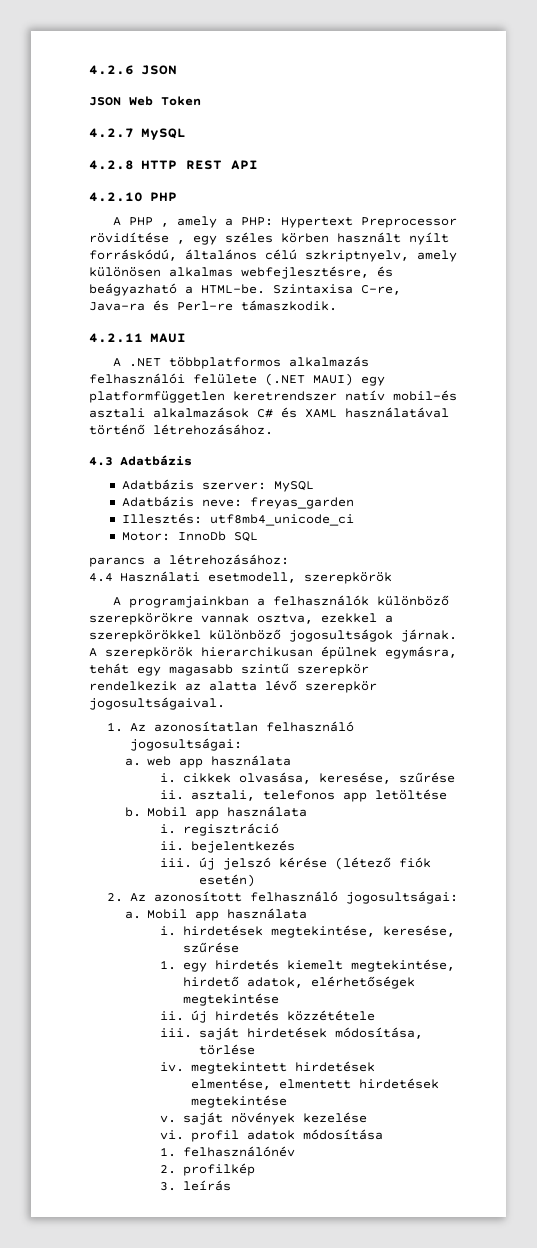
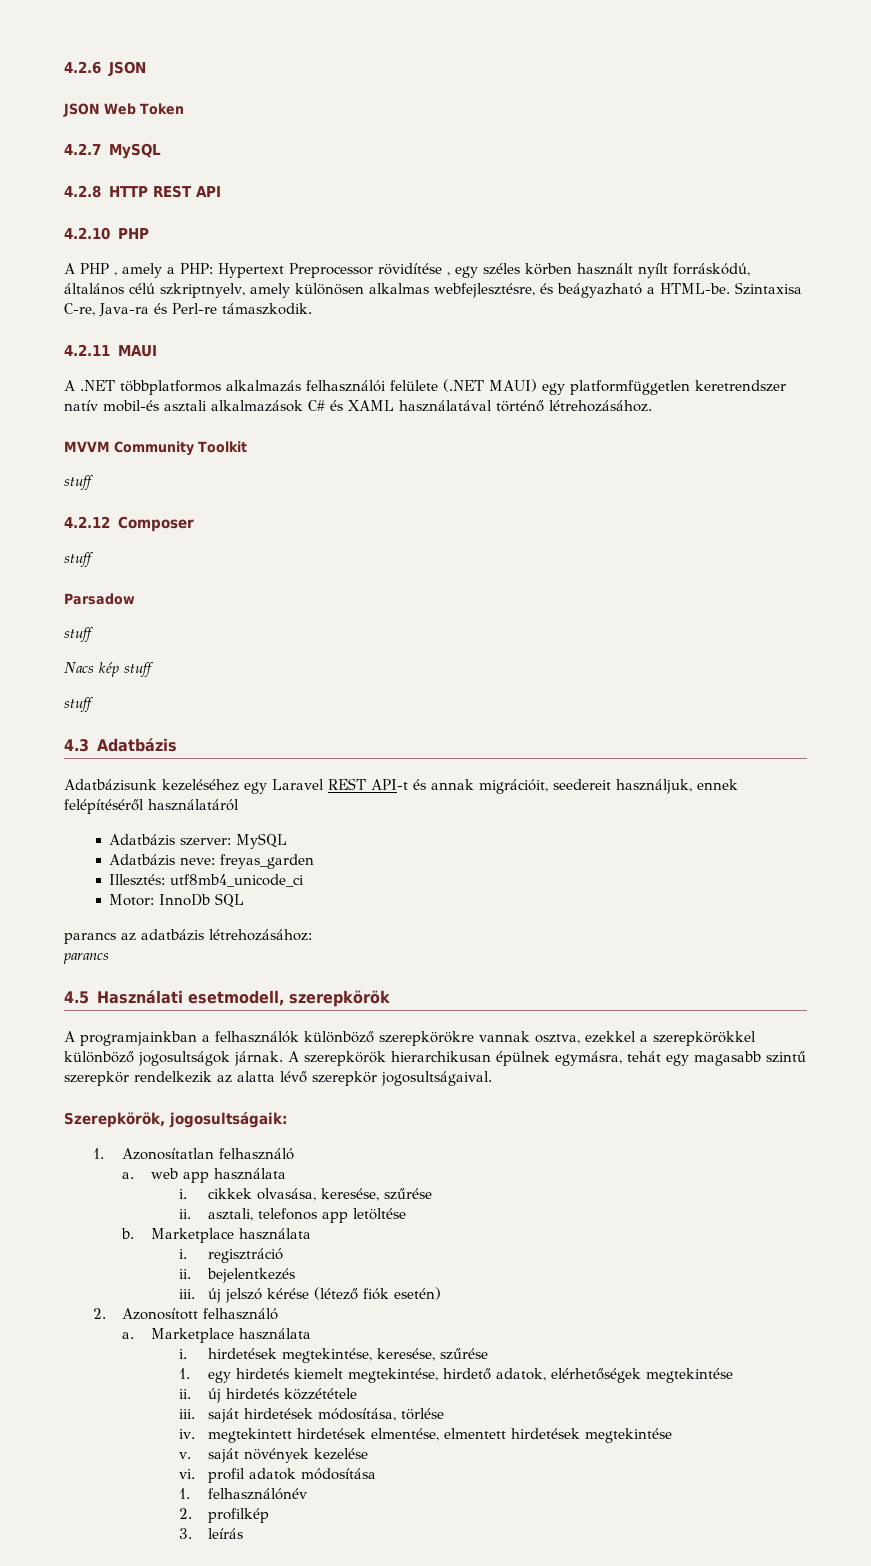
[89,455,192,466] 4.3 Adatbázis -> [64,441,247,456] [64,475,93,490] [64,516,194,532] [64,552,93,567] [64,593,135,605] [64,627,93,642] [64,662,153,677] [64,697,93,712] [64,738,177,752] [64,778,738,794] [64,799,239,814] MVVM Community Toolkit // stuff // 4.2.12 Composer // stuff // Parsadow // stuff // Nacs kép stuff // stuff // 4.3 Adatbázis // Adatbázisunk kezeléséhez egy Laravel REST API-t és annak migrációit, seedereit használjuk, ennek felépítéséről használatáról
[153,557,161,565] a -> [121,929,204,941] az adatbázis
[89,573,113,582] 4.4 -> [63,953,109,964] [64,991,89,1004] parancs // 4.5
[106,721,354,732] [129,738,242,751] // 1. Az azonosítatlan felhasználó jogosultságai: -> [64,1112,287,1128] [92,1148,294,1160] // Szerepkörök, jogosultságaik: // 1. Azonosítatlan felhasználó
[147,807,220,819] Mobil app -> [150,1228,234,1243] Marketplace
[129,891,458,904] [124,909,220,921] Az azonosított felhasználó jogosultságai: // a. Mobil app -> [121,1308,278,1320] [121,1328,234,1343] Azonosított felhasználó // a. Marketplace

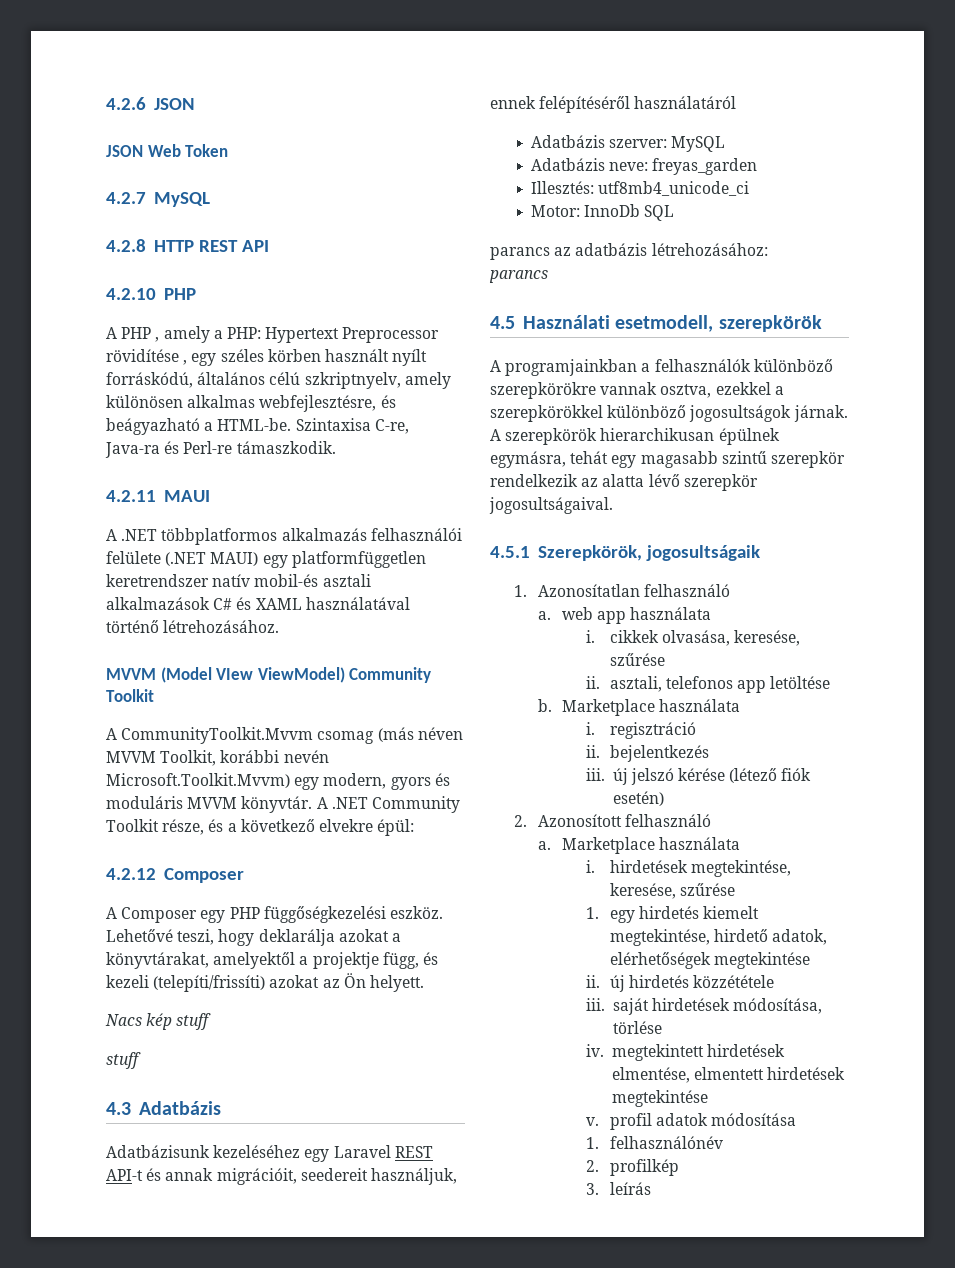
(110, 446) none -> [160,667,345,683] (Model VIew ViewModel)
[64,475,93,490] [64,516,194,532] [64,552,93,567] [64,593,135,605] [64,627,93,642] stuff // 4.2.12 Composer // stuff // Parsadow // stuff -> [106,727,463,744] [106,750,329,766] [106,773,450,790] [106,796,460,813] [106,819,415,836] [106,868,244,883] [106,906,443,923] [106,929,401,946] [106,952,438,969] [106,973,424,992] A CommunityToolkit.Mvvm csomag (más néven MVVM Toolkit, korábbi nevén Microsoft.Toolkit.Mvvm) egy modern, gyors és moduláris MVVM könyvtár. A .NET Community Toolkit része, és a következő elvekre épül: // 4.2.12 Composer // A Composer egy PHP függőségkezelési eszköz. Lehetővé teszi, hogy deklarálja azokat a könyvtárakat, amelyektől a projektje függ, és kezeli (telepíti/frissíti) azokat az Ön helyett.
[64,1112,287,1128] Szerepkörök, jogosultságaik: -> [490,545,760,561] 4.5.1 Szerepkörök, jogosultságaik
[208,1448,369,1463] [179,1469,196,1479] saját növények kezelése // vi. -> (599, 1121) none

